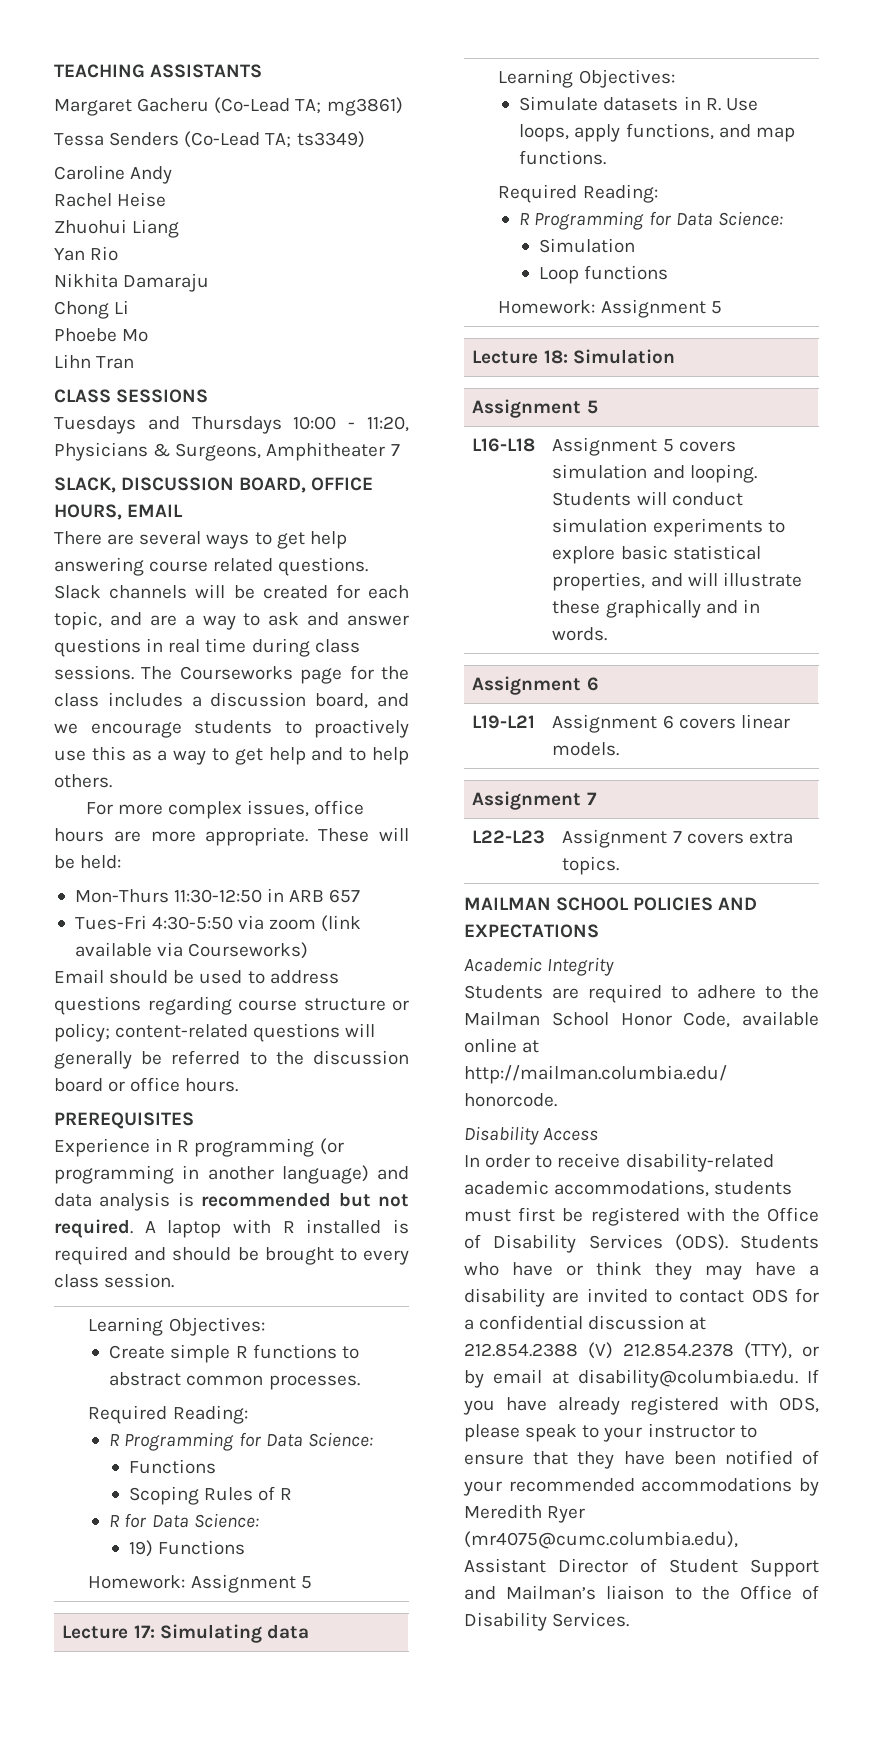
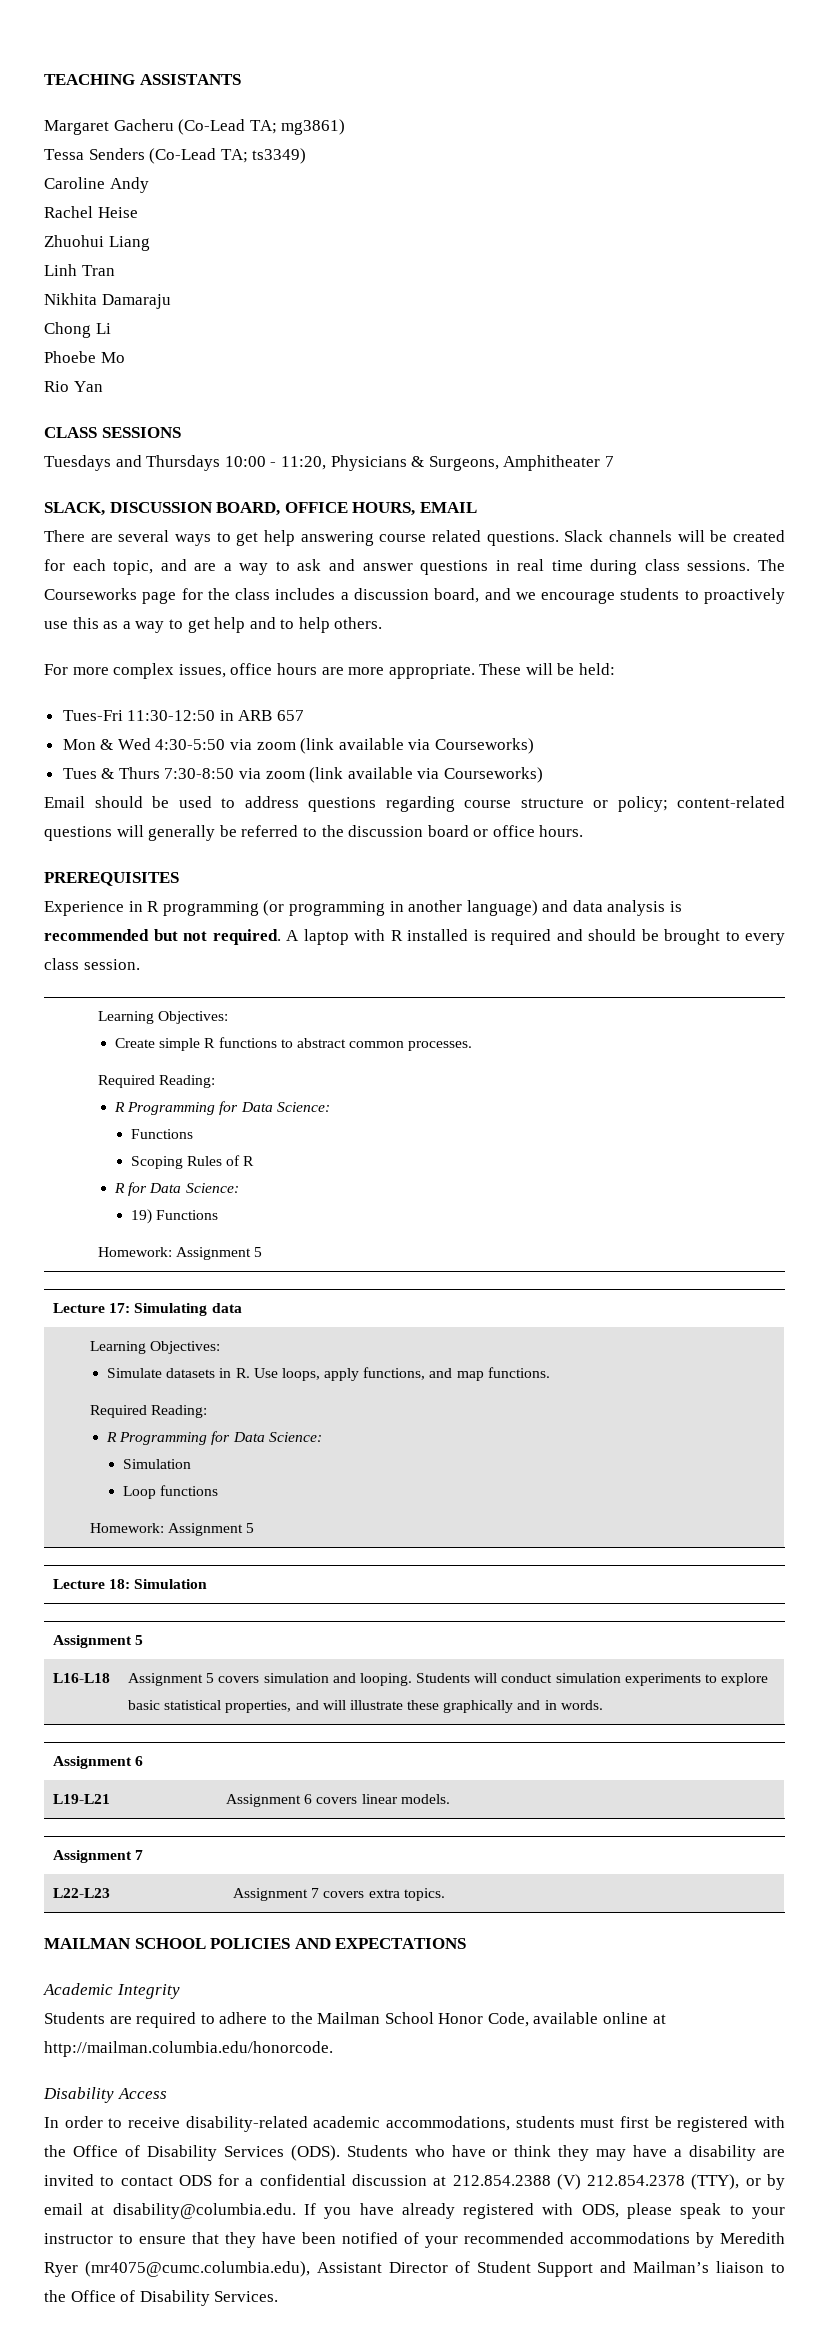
[54,246,119,261] Yan Rio -> [44,264,115,276] Linh Tran
[54,354,135,369] Lihn Tran -> [44,381,103,392] Rio Yan
[74,889,169,903] Mon-Thurs -> [62,710,123,721] Tues-Fri
[74,915,147,930] Tues-Fri -> [62,738,151,750] Mon & Wed
(309, 950) none -> [62,767,544,783] // Tues & Thurs 7:30-8:50 via zoom (link available via Courseworks)

